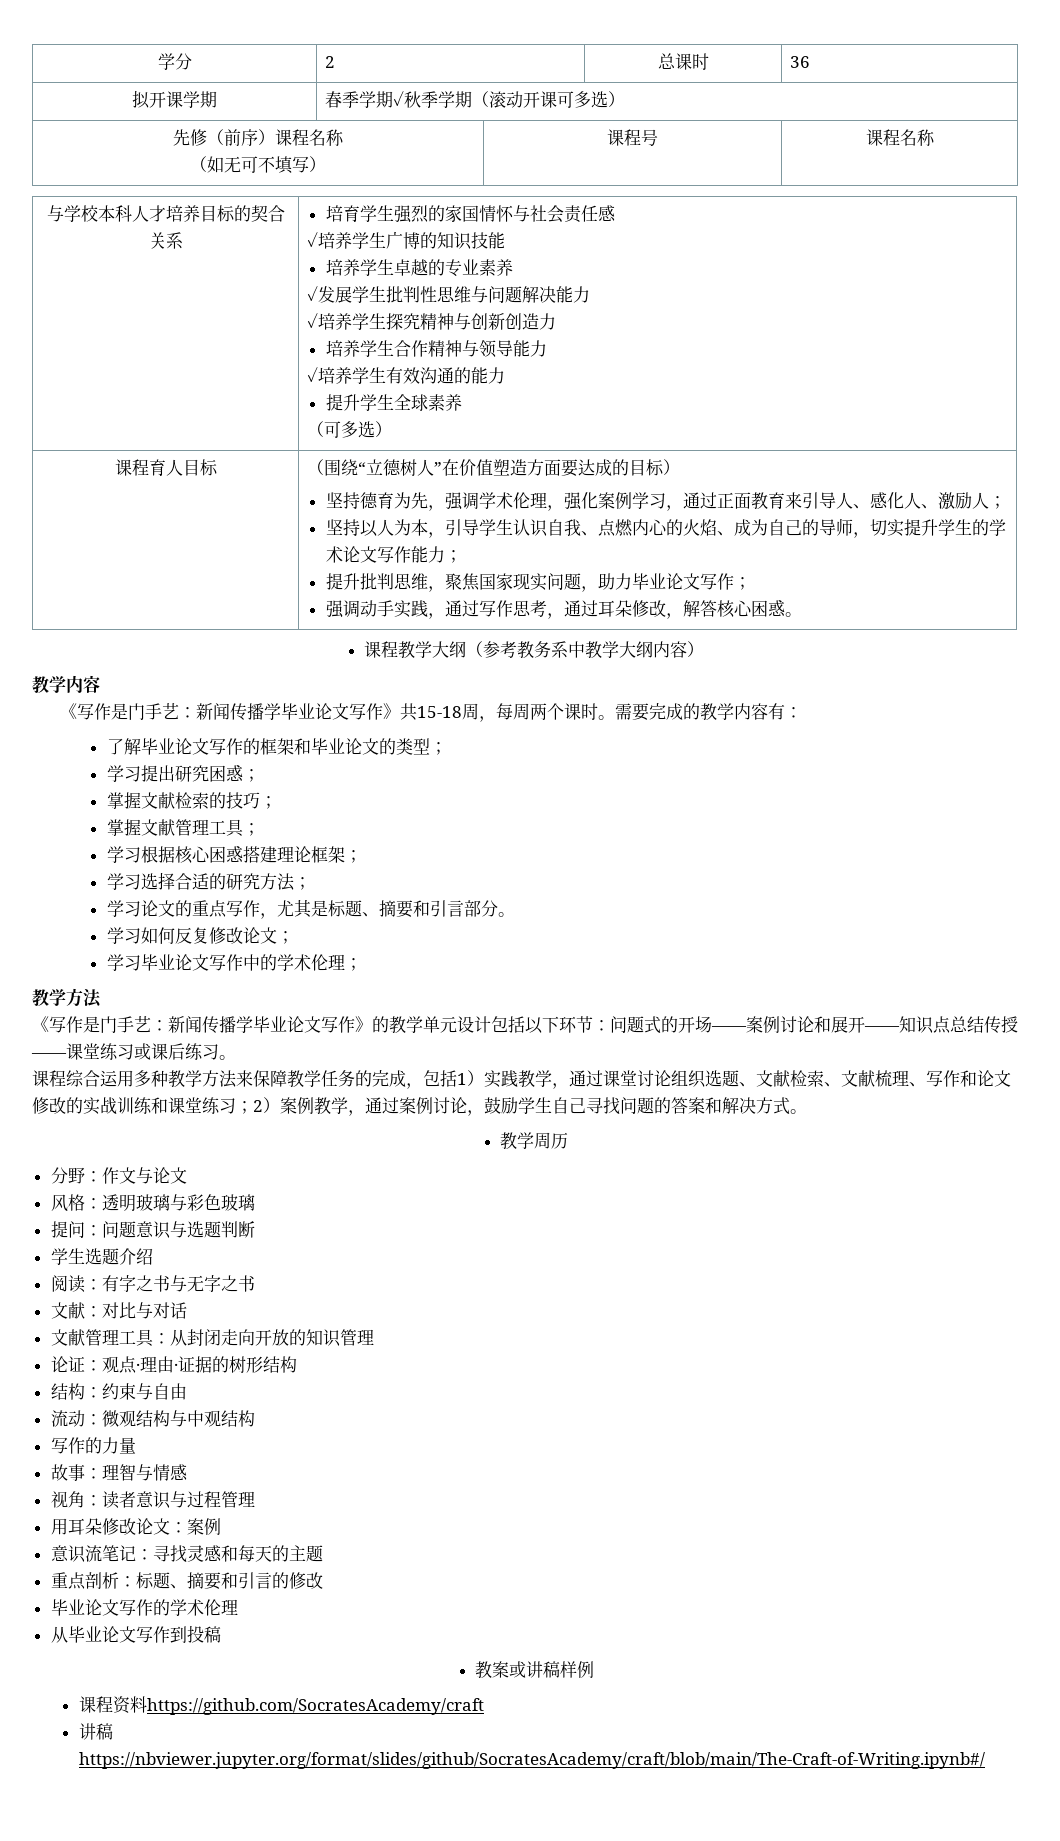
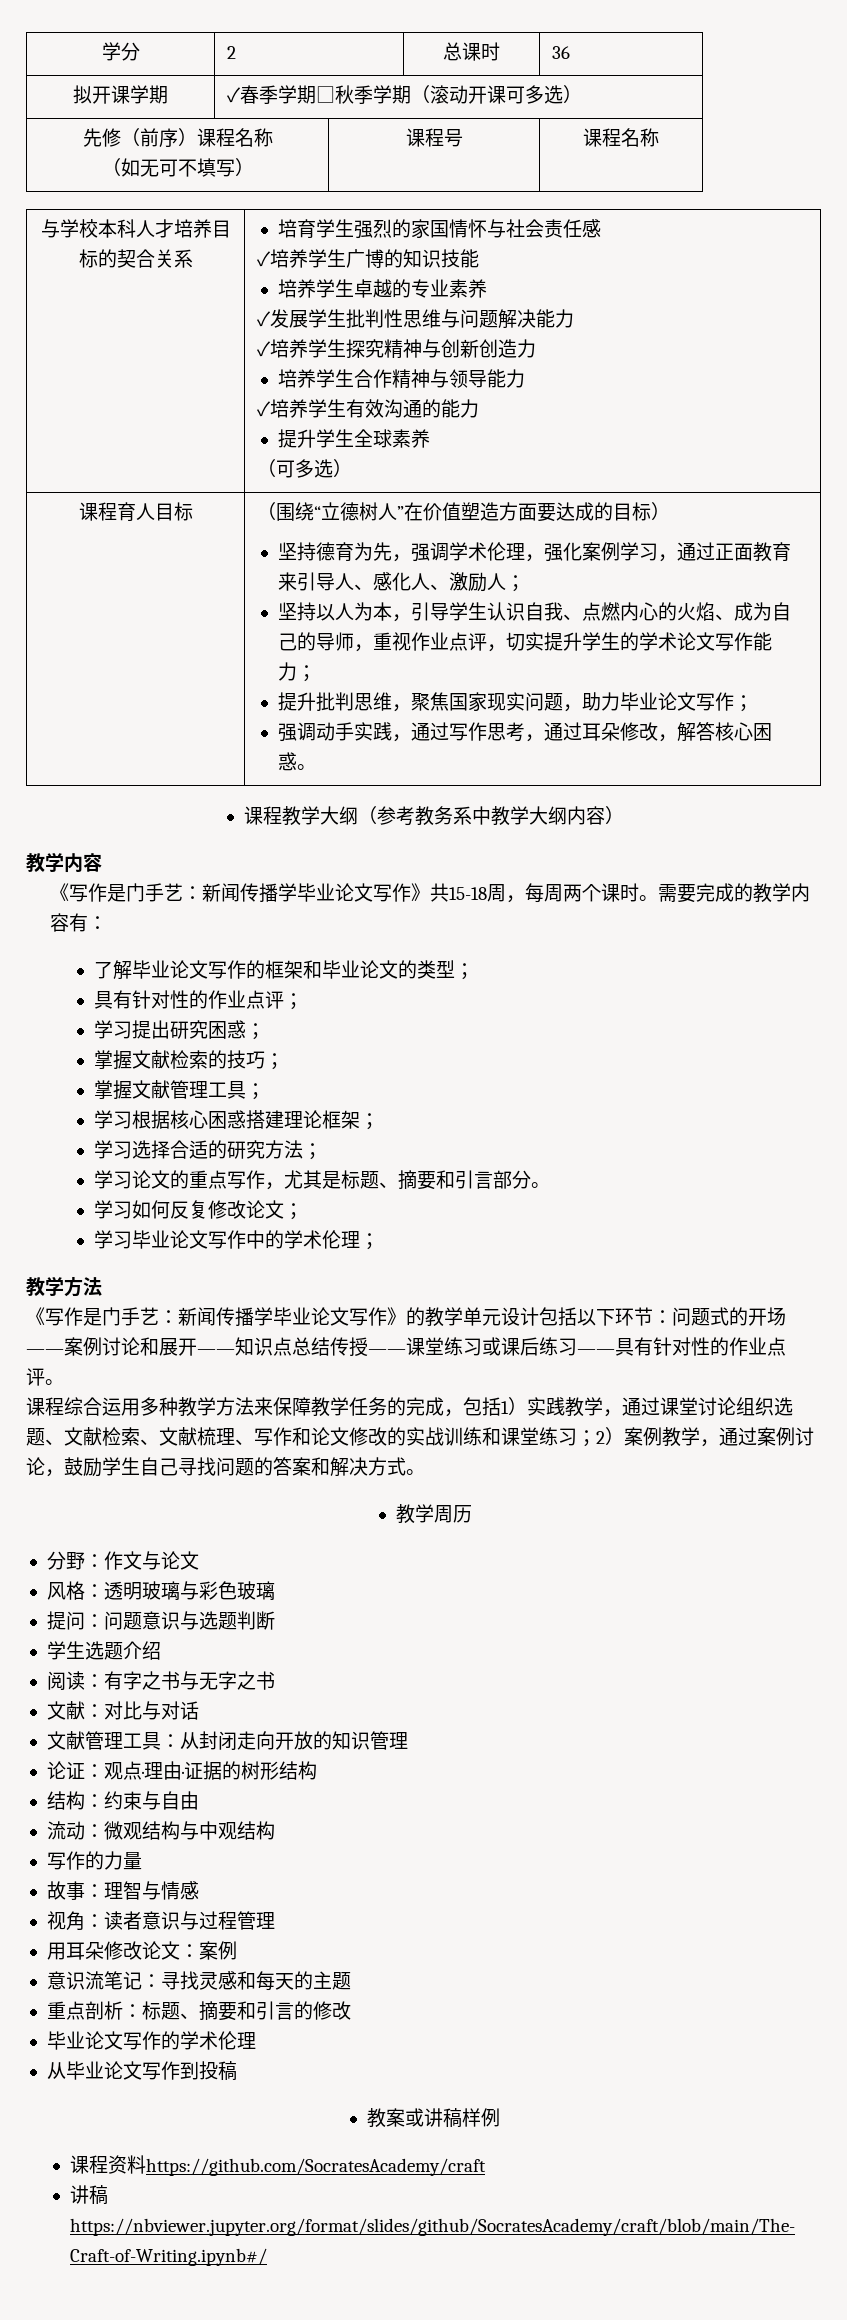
(217, 99) none -> [226,87,241,103] ✓
[393,91,405,106] ✓ -> [315,86,335,103] □
(870, 535) none -> [372,632,506,652] 重视作业点评，
(447, 748) none -> [94,990,304,1010] // 具有针对性的作业点评；
(219, 1052) none -> [577,1337,786,1356] [26,1368,45,1386] ——具有针对性的作业点评

